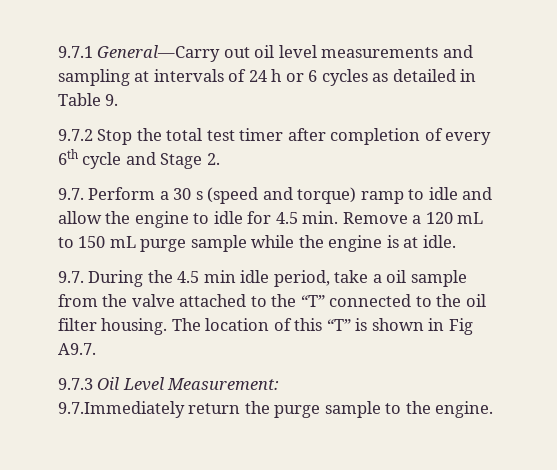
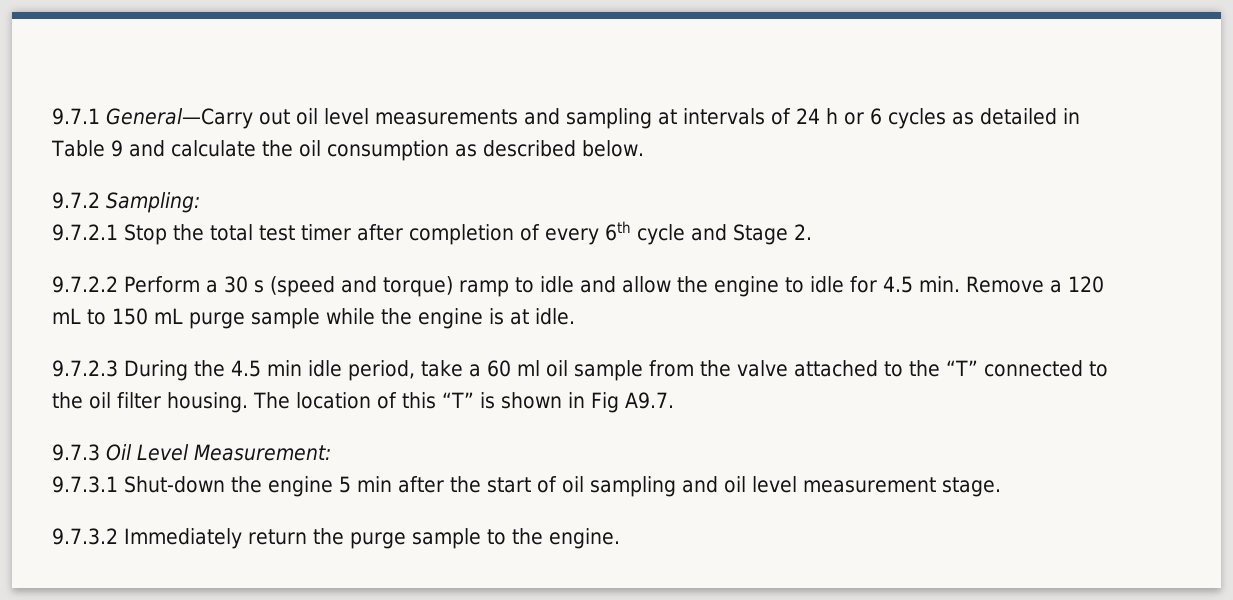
[105,94,119,106] 9. -> [110,140,644,161] 9 and calculate the oil consumption as described below.
(93, 135) none -> [106,192,200,213] [52,224,118,241] Sampling: // 9.7.2.1
[58,188,84,200] 9.7. -> [52,276,118,293] 9.7.2.2
[58,271,84,283] 9.7. -> [52,360,118,377] 9.7.2.3
(382, 278) none -> [486,360,540,377] 60 ml
[58,401,185,418] 9.7.Immediately -> [52,476,1001,497] [52,528,242,549] 9.7.3.1 Shut-down the engine 5 min after the start of oil sampling and oil level measurement stage. // 9.7.3.2 Immediately

